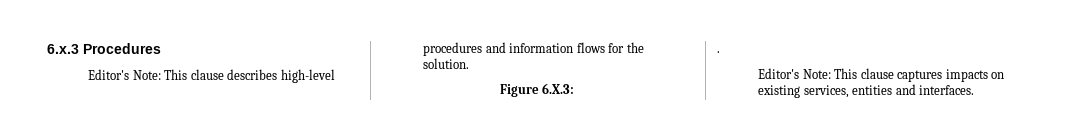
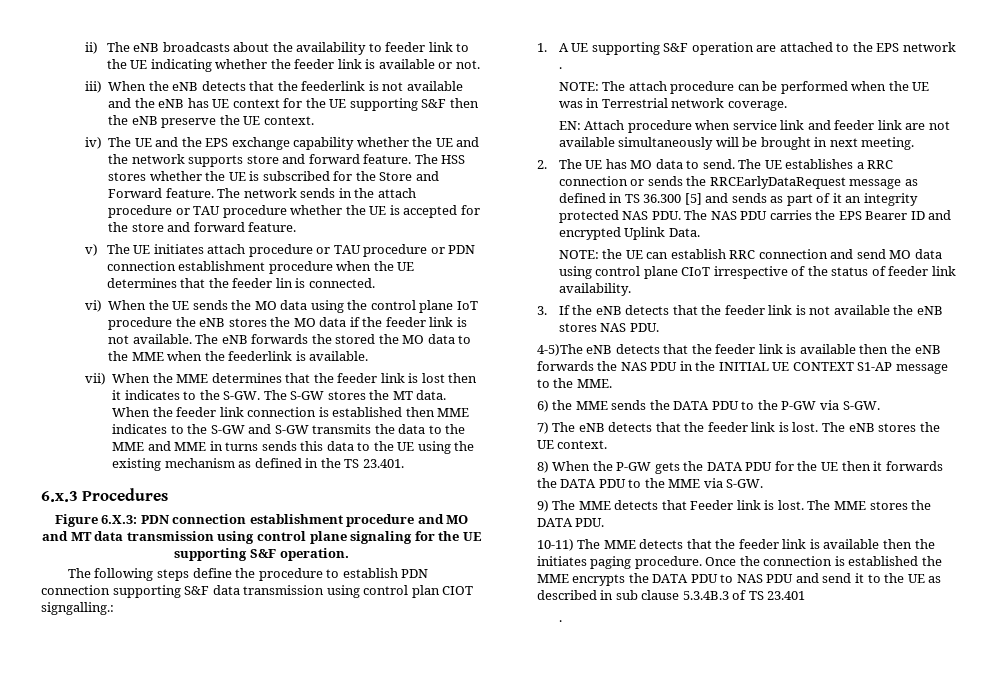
[47,43,161,54] [88,69,335,83] [423,42,644,56] [423,58,470,69] [499,83,575,97] [717,51,720,53] [758,68,1005,82] [758,84,975,98] 6.x.3 Procedures // Editor's Note: This clause describes high-level procedures and information flows for the solution. // Figure 6.X.3: // . // Editor's Note: This clause captures impacts on existing services, entities and interfaces. -> [84,42,470,55] [106,59,480,72] [84,81,463,93] [108,98,479,111] [108,115,314,128] [84,137,480,150] [108,154,466,167] [108,171,439,181] [108,188,416,198] [108,205,480,218] [108,222,297,232] [84,244,476,257] [106,261,415,274] [106,278,375,288] [84,300,478,313] [108,317,467,330] [108,334,472,344] [108,351,369,361] [84,373,478,385] [112,390,447,400] [112,407,470,417] [112,424,466,434] [112,441,475,454] [112,458,404,471] [41,488,169,502] [54,514,469,527] [42,531,482,544] [174,548,349,561] [67,568,429,581] [41,585,474,598] [41,602,114,615] [536,42,956,55] [558,67,562,69] [558,81,930,94] [558,98,787,111] [558,120,950,133] [558,137,915,150] [536,159,894,169] [558,176,918,189] [558,193,918,206] [558,210,952,223] [558,227,700,240] [558,249,942,259] [558,266,956,279] [558,283,631,296] [536,305,943,315] [558,323,659,332] [536,344,941,356] [536,361,948,374] [536,378,612,388] [536,400,880,412] [536,422,940,434] [536,440,608,449] [536,461,943,474] [536,478,764,488] [536,500,932,512] [536,518,605,527] [536,539,935,551] [536,556,942,569] [536,573,942,586] [536,590,806,600] [558,620,562,622] ii) The eNB broadcasts about the availability to feeder link to the UE indicating whether the feeder link is available or not. // iii) When the eNB detects that the feederlink is not available and the eNB has UE context for the UE supporting S&F then the eNB preserve the UE context. // iv) The UE and the EPS exchange capability whether the UE and the network supports store and forward feature. The HSS stores whether the UE is subscribed for the Store and Forward feature. The network sends in the attach procedure or TAU procedure whether the UE is accepted for the store and forward feature. // v) The UE initiates attach procedure or TAU procedure or PDN connection establishment procedure when the UE determines that the feeder lin is connected. // vi) When the UE sends the MO data using the control plane IoT procedure the eNB stores the MO data if the feeder link is not available. The eNB forwards the stored the MO data to the MME when the feederlink is available. // vii) When the MME determines that the feeder link is lost then it indicates to the S-GW. The S-GW stores the MT data. When the feeder link connection is established then MME indicates to the S-GW and S-GW transmits the data to the MME and MME in turns sends this data to the UE using the existing mechanism as defined in the TS 23.401. // 6.x.3 Procedures // Figure 6.X.3: PDN connection establishment procedure and MO and MT data transmission using control plane signaling for the UE supporting S&F operation. // The following steps define the procedure to establish PDN connection supporting S&F data transmission using control plan CIOT signgalling.: // 1. A UE supporting S&F operation are attached to the EPS network . // NOTE: The attach procedure can be performed when the UE was in Terrestrial network coverage. // EN: Attach procedure when service link and feeder link are not available simultaneously will be brought in next meeting. // 2. The UE has MO data to send. The UE establishes a RRC connection or sends the RRCEarlyDataRequest message as defined in TS 36.300 [5] and sends as part of it an integrity protected NAS PDU. The NAS PDU carries the EPS Bearer ID and encrypted Uplink Data. // NOTE: the UE can establish RRC connection and send MO data using control plane CIoT irrespective of the status of feeder link availability. // 3. If the eNB detects that the feeder link is not available the eNB stores NAS PDU. // 4-5)The eNB detects that the feeder link is available then the eNB forwards the NAS PDU in the INITIAL UE CONTEXT S1-AP message to the MME. // 6) the MME sends the DATA PDU to the P-GW via S-GW. // 7) The eNB detects that the feeder link is lost. The eNB stores the UE context. // 8) When the P-GW gets the DATA PDU for the UE then it forwards the DATA PDU to the MME via S-GW. // 9) The MME detects that Feeder link is lost. The MME stores the DATA PDU. // 10-11) The MME detects that the feeder link is available then the initiates paging procedure. Once the connection is established the MME encrypts the DATA PDU to NAS PDU and send it to the UE as described in sub clause 5.3.4B.3 of TS 23.401 // .

